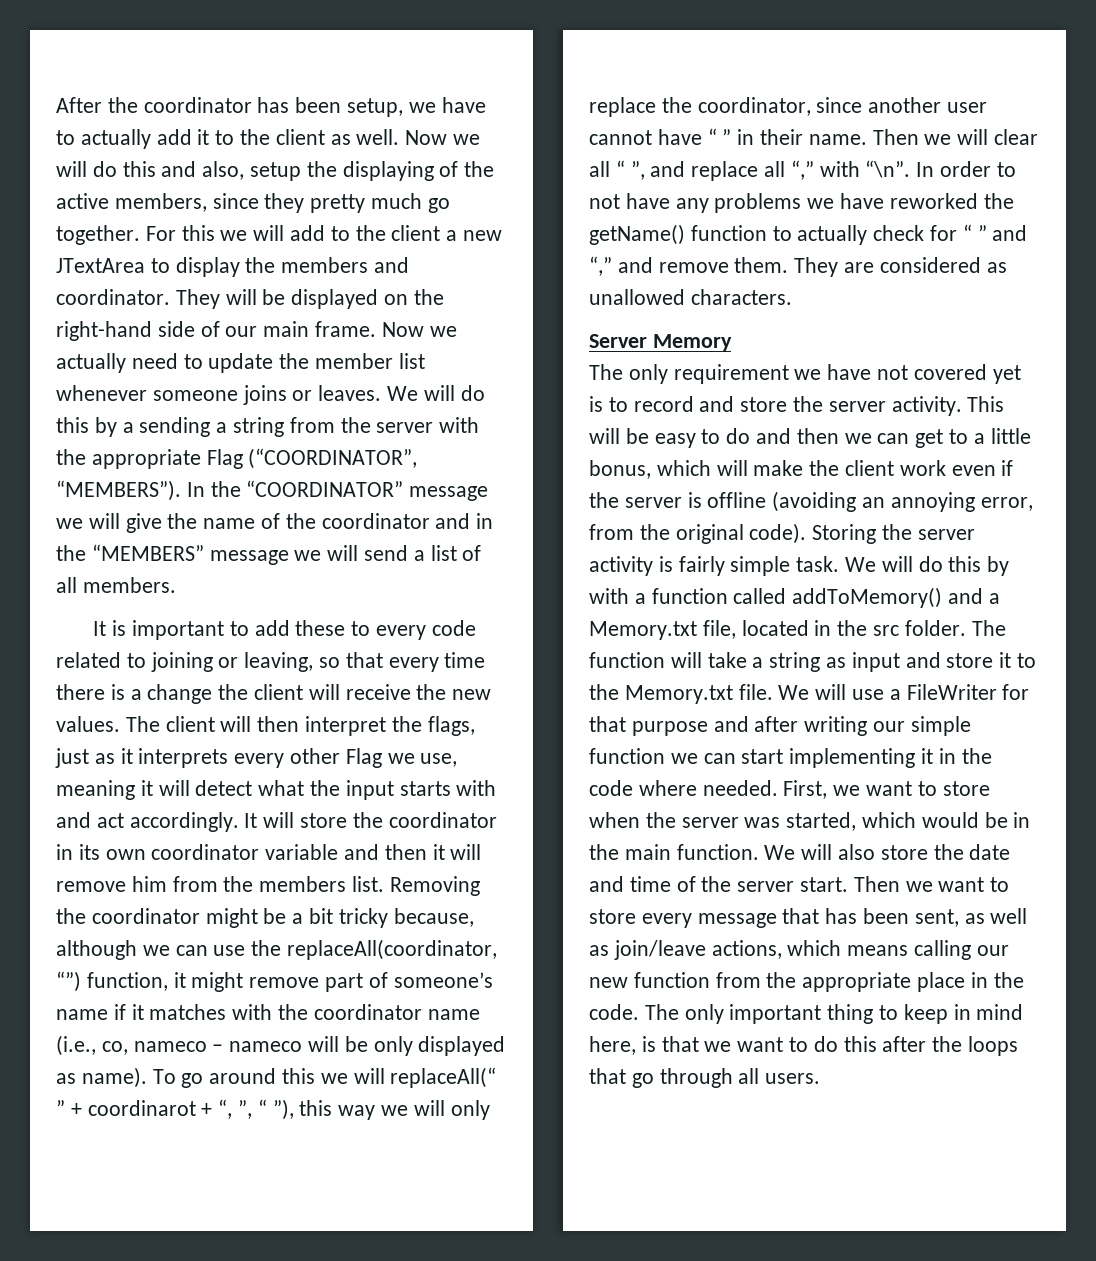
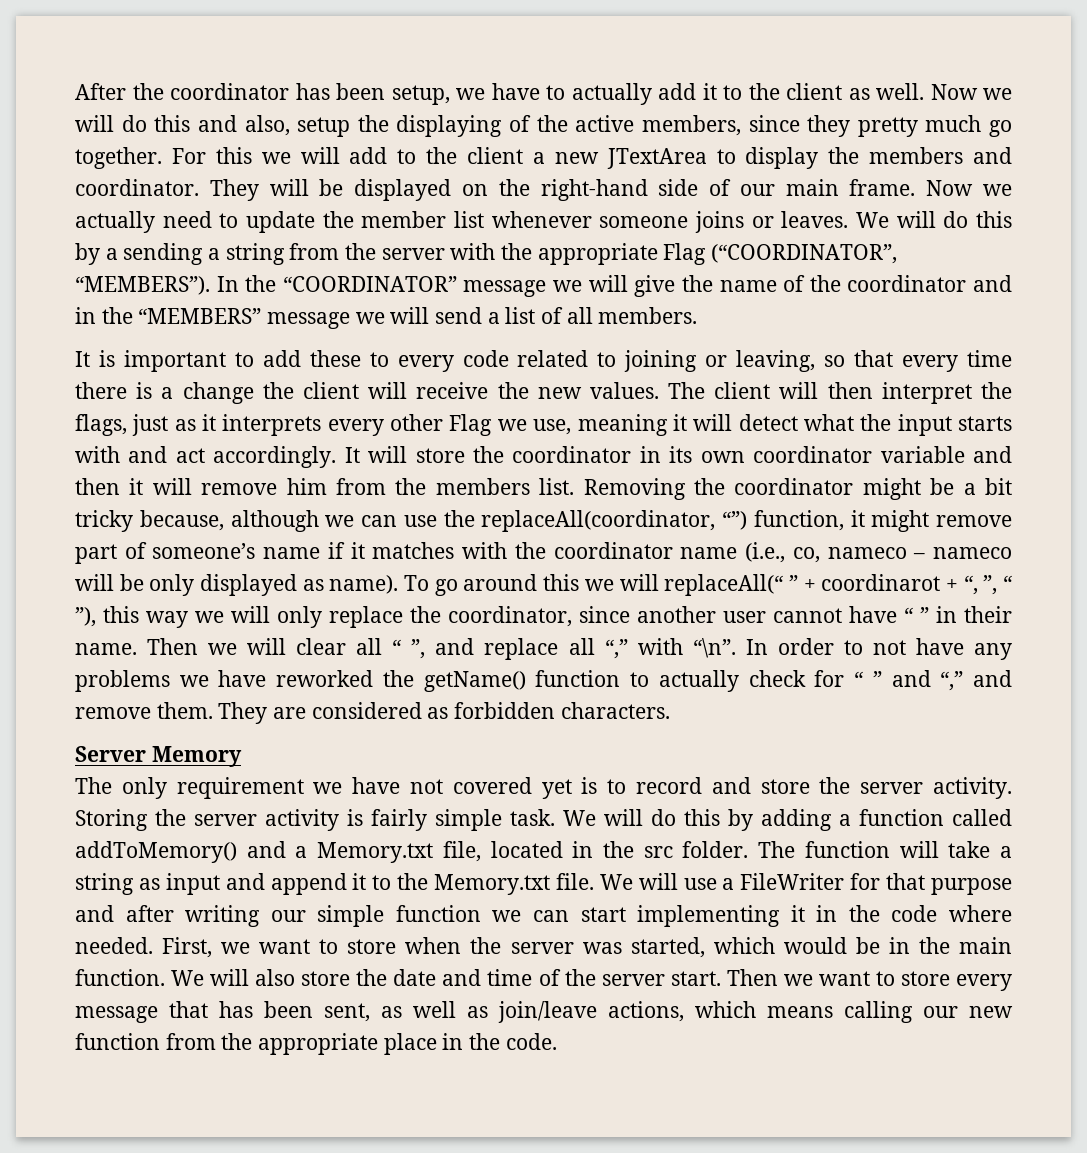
[589,289,685,305] unallowed -> [454,702,556,719] forbidden
[967,396,1005,412] [589,428,1031,448] [589,460,1014,479] [589,491,1033,512] [589,523,807,544] This will be easy to do and then we can get to a little bonus, which will make the client work even if the server is offline (avoiding an annoying error, from the original code). -> (1012, 788) none
[589,588,629,604] with -> [761,809,832,831] adding
[946,653,994,668] store -> [270,873,347,895] append
[644,1004,1024,1024] [589,1036,1019,1056] [589,1068,821,1088] The only important thing to keep in mind here, is that we want to do this after the loops that go through all users. -> (557, 1041) none

